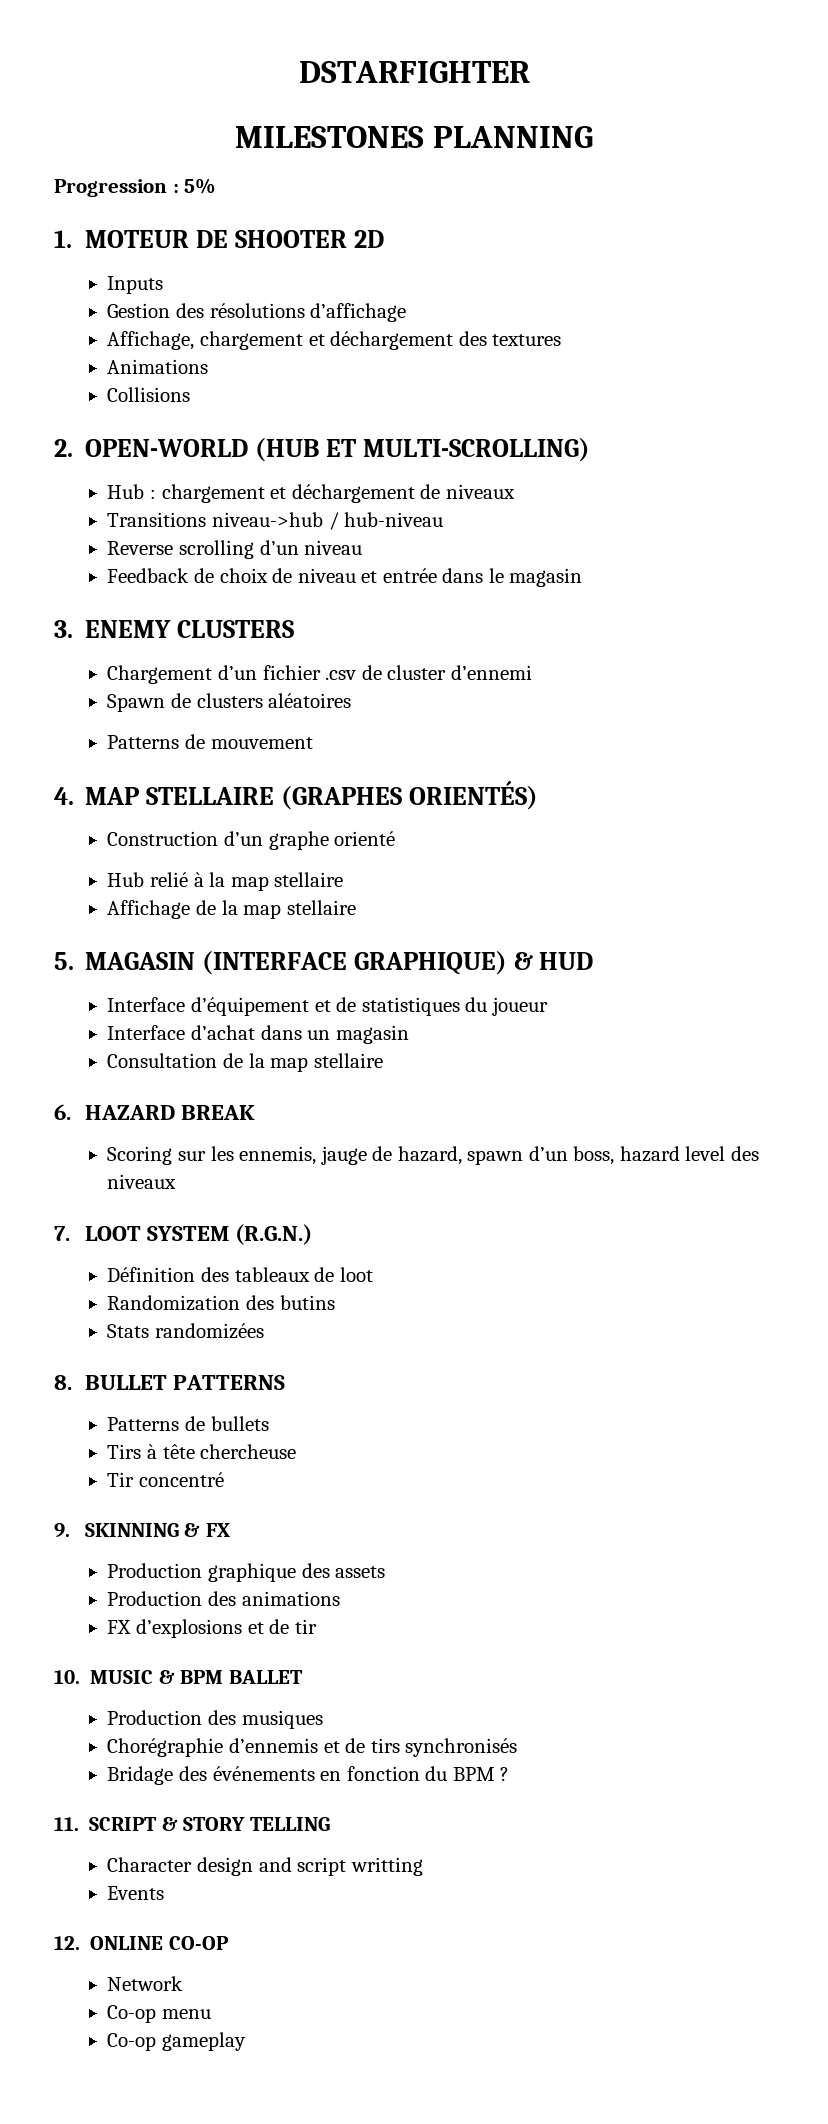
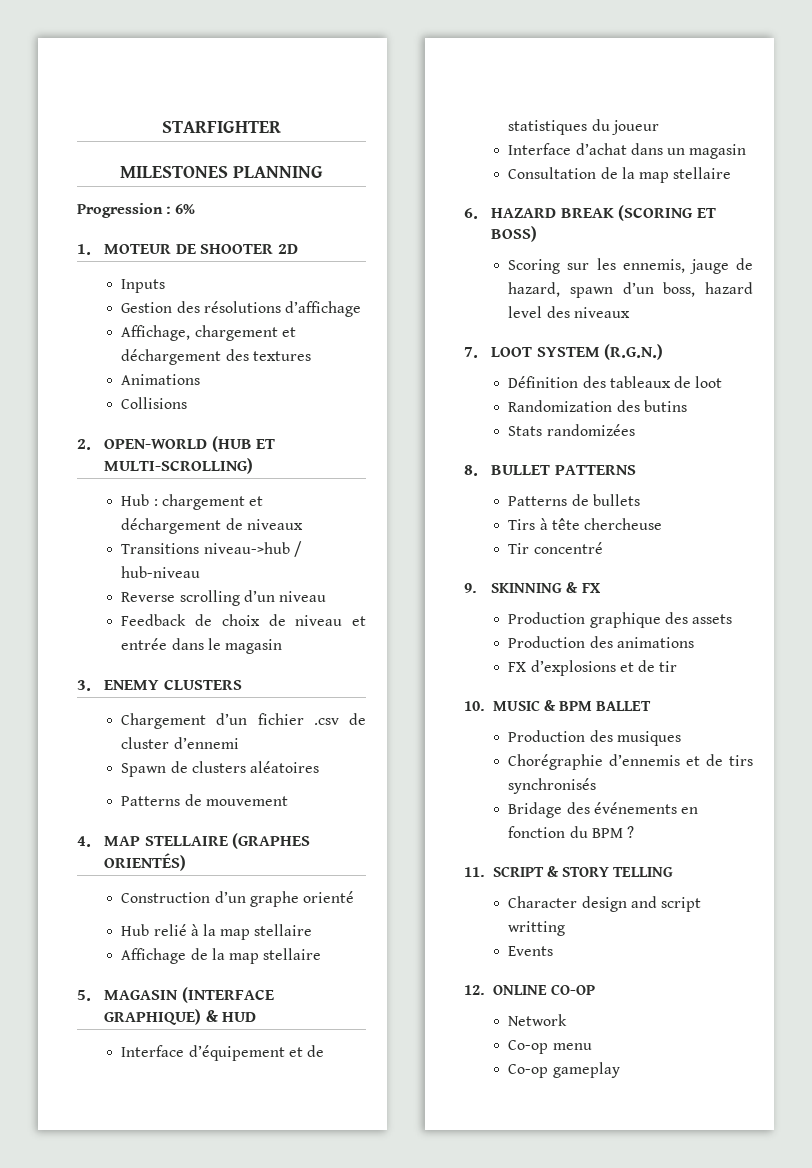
[298,61,530,83] DSTARFIGHTER -> [162,121,281,133] STARFIGHTER
[184,178,217,194] 5% -> [175,204,196,214] 6%
(256, 1112) none -> [618,205,716,221] [491,226,538,242] (SCORING ET BOSS)

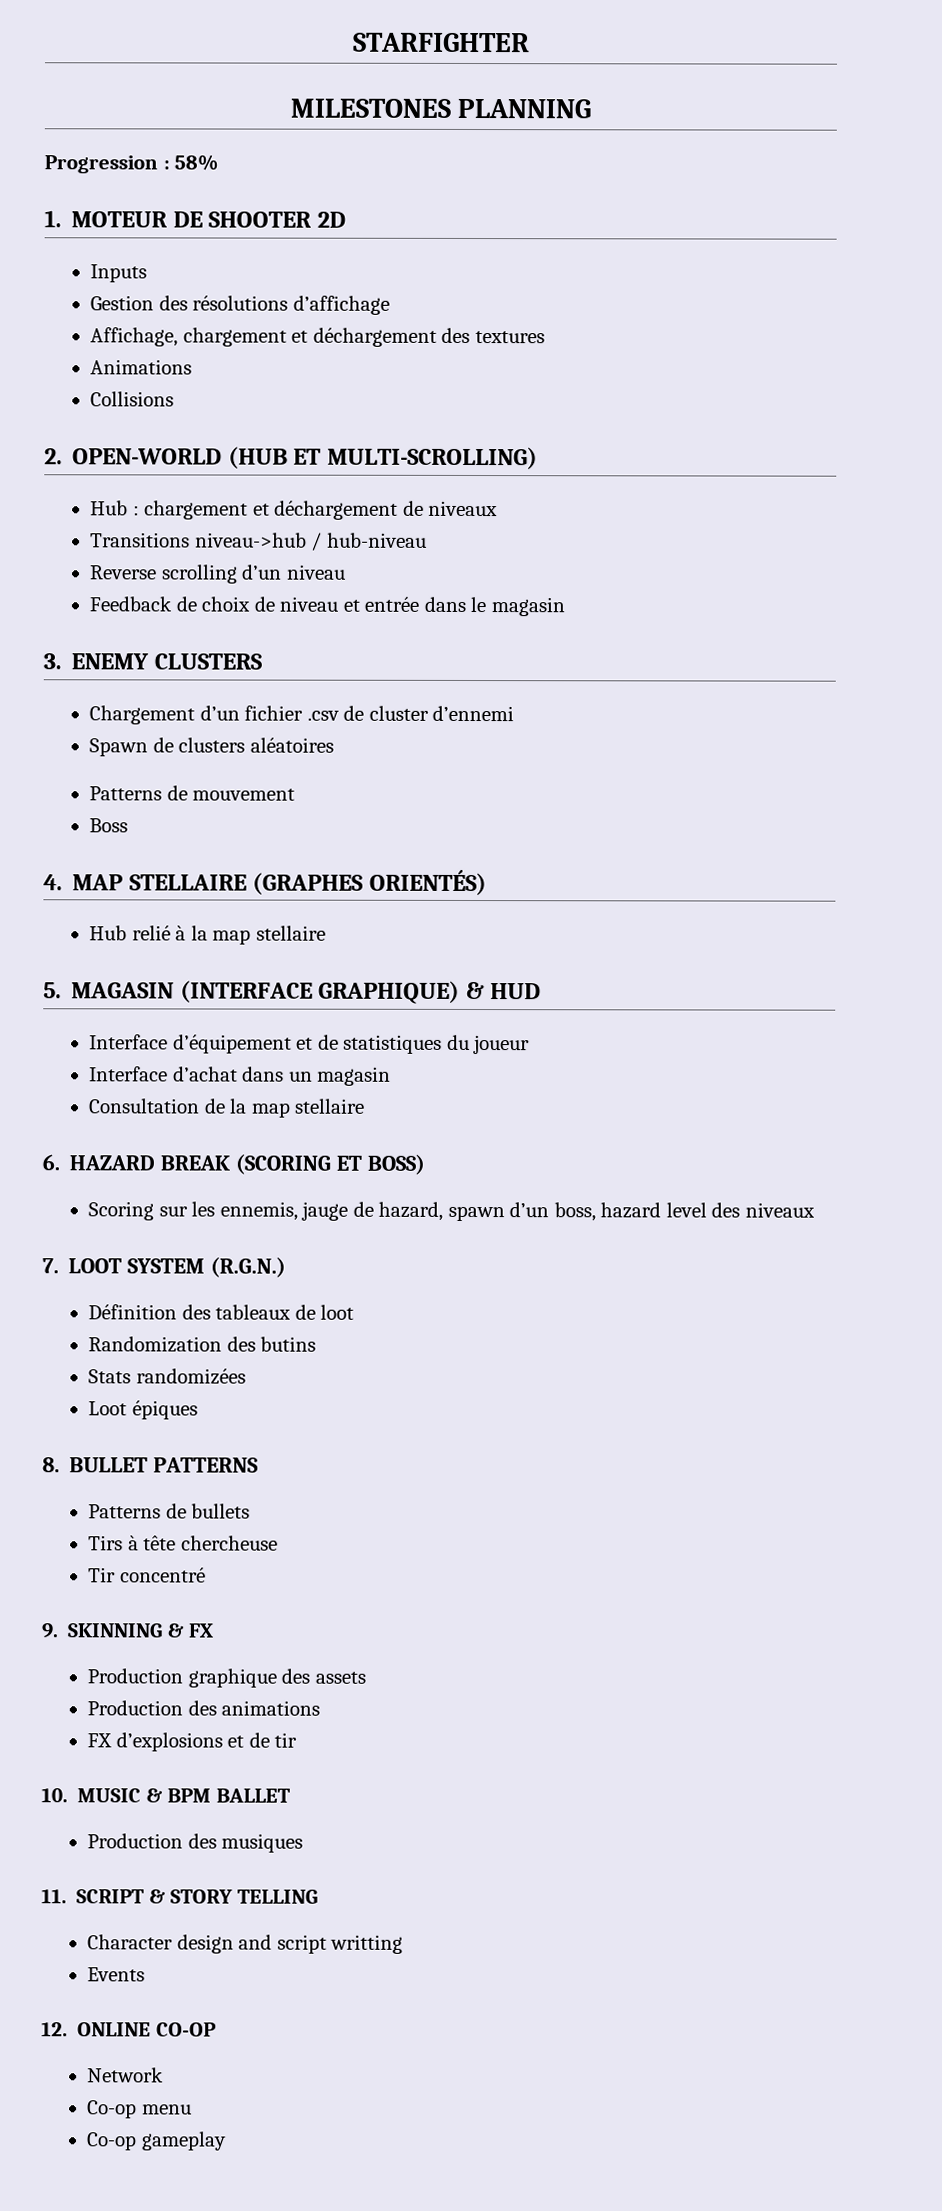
[175,204,196,214] 6% -> [174,154,220,171] 58%
(288, 801) none -> [89,818,129,833] // Boss
[121,891,354,907] // Construction d’un graphe orienté -> (487, 882) none
[121,948,322,964] // Affichage de la map stellaire -> (326, 933) none
(635, 430) none -> [88,1400,198,1420] // Loot épiques
[508,754,753,770] [508,778,597,794] [508,802,698,818] [508,826,634,838] // Chorégraphie d’ennemis et de tirs synchronisés // Bridage des événements en fonction du BPM ? -> (304, 1843) none

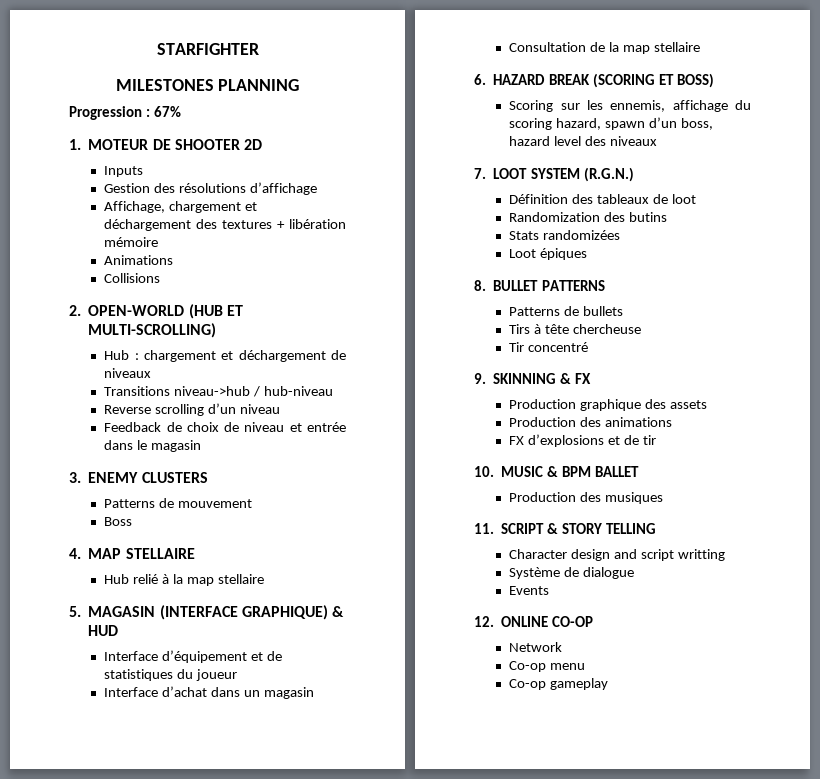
[174,154,220,171] 58% -> [153,106,181,117] 67%
(545, 337) none -> [277,219,346,229] [104,237,159,247] + libération mémoire
[89,705,515,725] [89,737,334,757] // Chargement d’un fichier .csv de cluster d’ennemi // Spawn de clusters aléatoires -> (208, 477) none
[252,869,487,896] (GRAPHES ORIENTÉS) -> (195, 553) none
[301,1201,374,1221] jauge de -> [672,100,751,112] [509,118,553,130] affichage du scoring
(404, 1944) none -> [509,567,635,579] // Système de dialogue

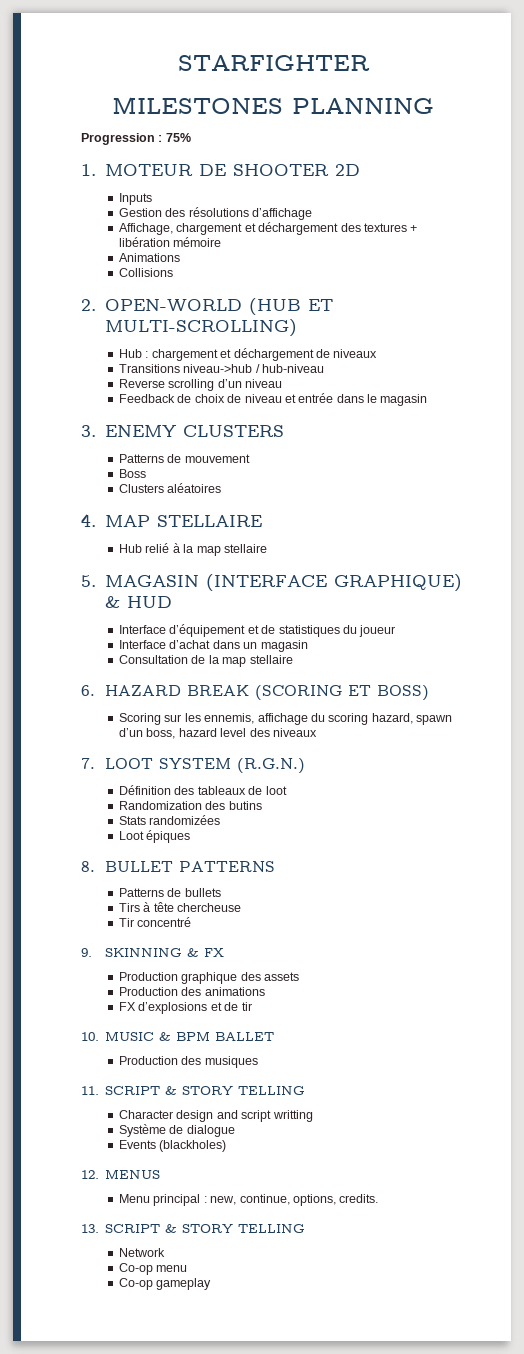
[153,106,181,117] 67% -> [165,133,191,142] 75%
(133, 521) none -> [119,483,222,493] // Clusters aléatoires
(550, 590) none -> [159,1140,227,1152] (blackholes)
[501,616,594,627] ONLINE CO-OP -> [105,1169,161,1179] [119,1194,379,1206] [81,1224,306,1233] MENUS // Menu principal : new, continue, options, credits. // 13. SCRIPT & STORY TELLING

